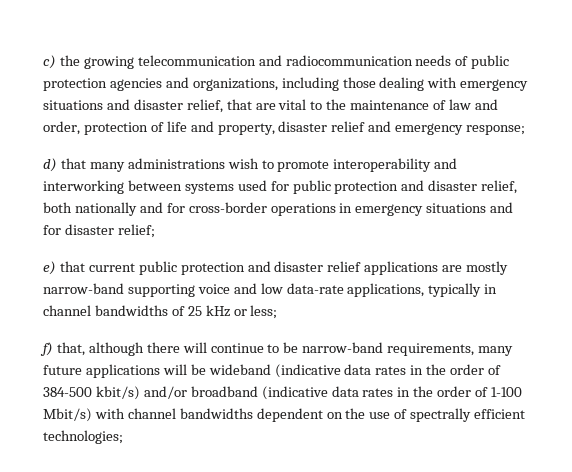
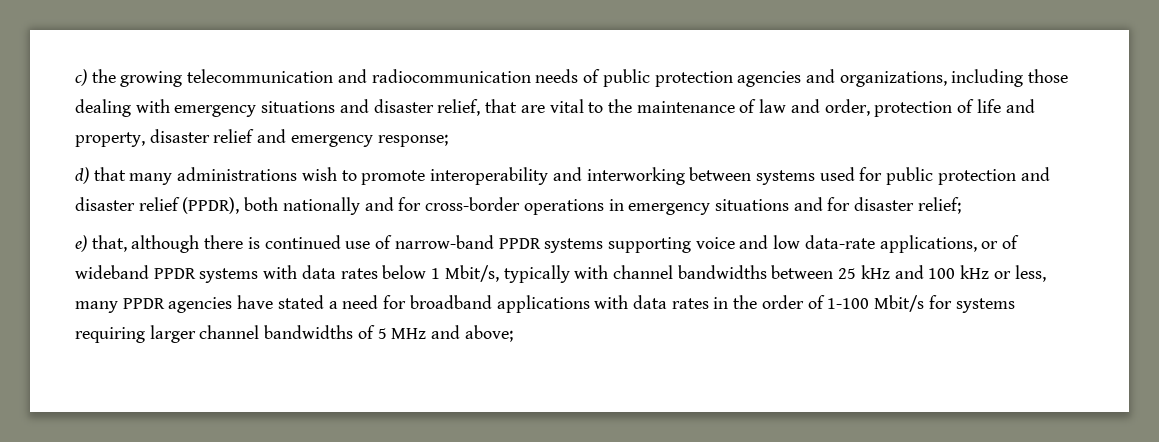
[481,180,518,194] relief, -> [138,197,240,214] relief (PPDR),
[59,261,509,275] [43,283,124,294] that current public protection and disaster relief applications are mostly narrow-band -> [91,235,604,253] that, although there is continued use of narrow-band PPDR systems
[428,283,498,297] [43,305,185,316] typically in channel bandwidths of -> [981,235,1020,249] [75,265,834,283] or of wideband PPDR systems with data rates below 1 Mbit/s, typically with channel bandwidths between
[233,305,278,319] [40,342,514,356] [43,364,502,378] [43,386,328,400] or less; // f) that, although there will continue to be narrow-band requirements, many future applications will be wideband (indicative data rates in the order of 384-500 kbit/s) and/or broadband (indicative -> [894,265,1046,282] [75,295,629,313] and 100 kHz or less, many PPDR agencies have stated a need for broadband applications with
[43,408,526,422] [43,430,123,444] Mbit/s) with channel bandwidths dependent on the use of spectrally efficient technologies; -> [874,295,1015,313] [75,325,513,343] Mbit/s for systems requiring larger channel bandwidths of 5 MHz and above;

